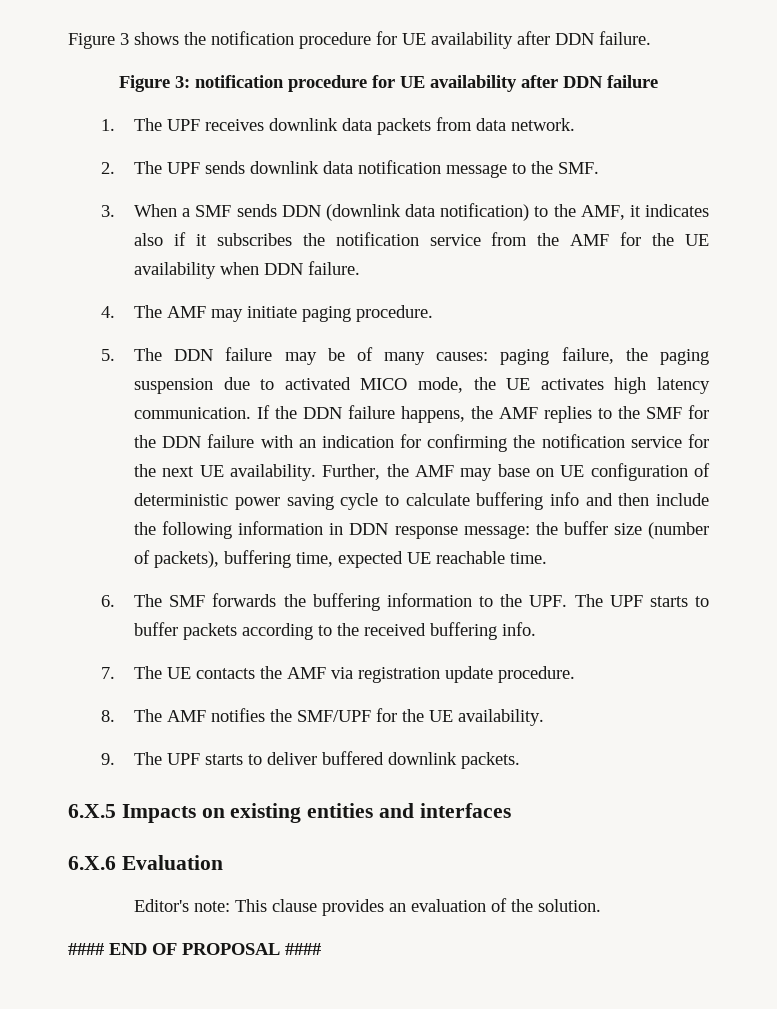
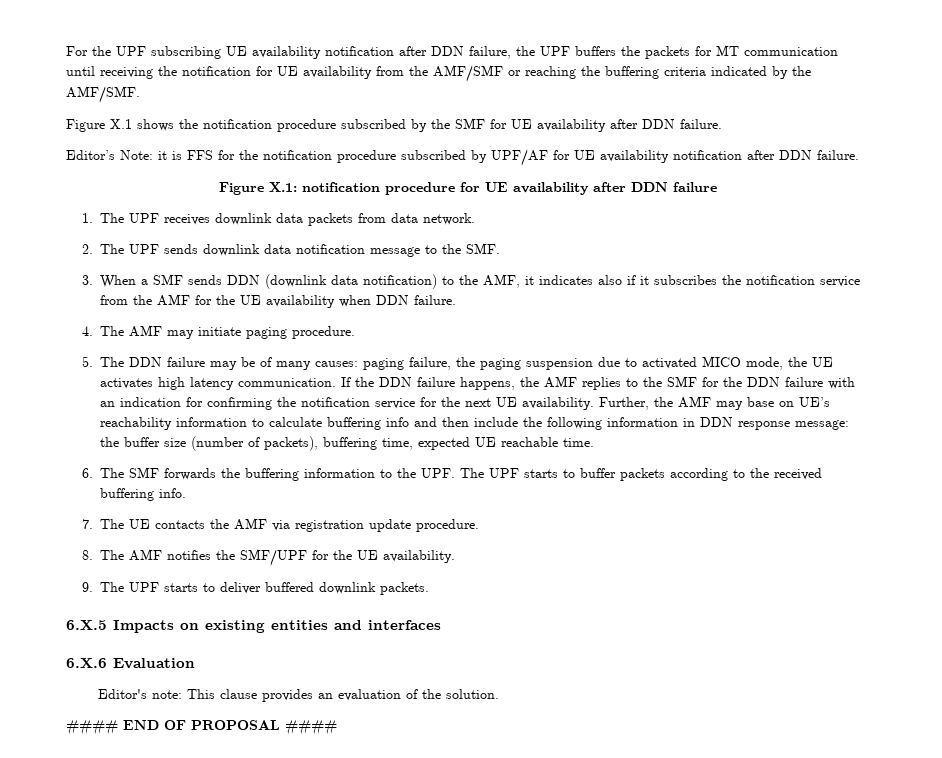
[68,31,371,49] Figure 3 shows the notification procedure -> [66,45,838,59] [66,65,811,82] [66,86,140,103] [66,118,485,132] For the UPF subscribing UE availability notification after DDN failure, the UPF buffers the packets for MT communication until receiving the notification for UE availability from the AMF/SMF or reaching the buffering criteria indicated by the AMF/SMF. // Figure X.1 shows the notification procedure subscribed by the SMF
[119,75,190,92] // Figure 3: -> [66,149,859,166] [218,182,297,195] // Editor’s Note: it is FFS for the notification procedure subscribed by UPF/AF for UE availability notification after DDN failure. // Figure X.1:
[560,463,710,481] [134,493,379,510] UE configuration of deterministic power saving cycle -> [799,397,831,407] [100,417,248,430] UE’s reachability information

